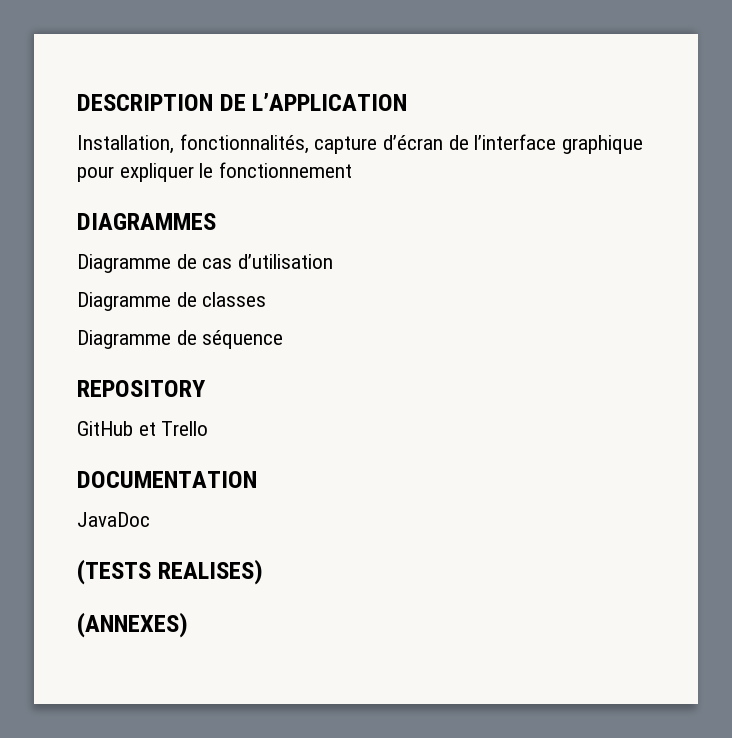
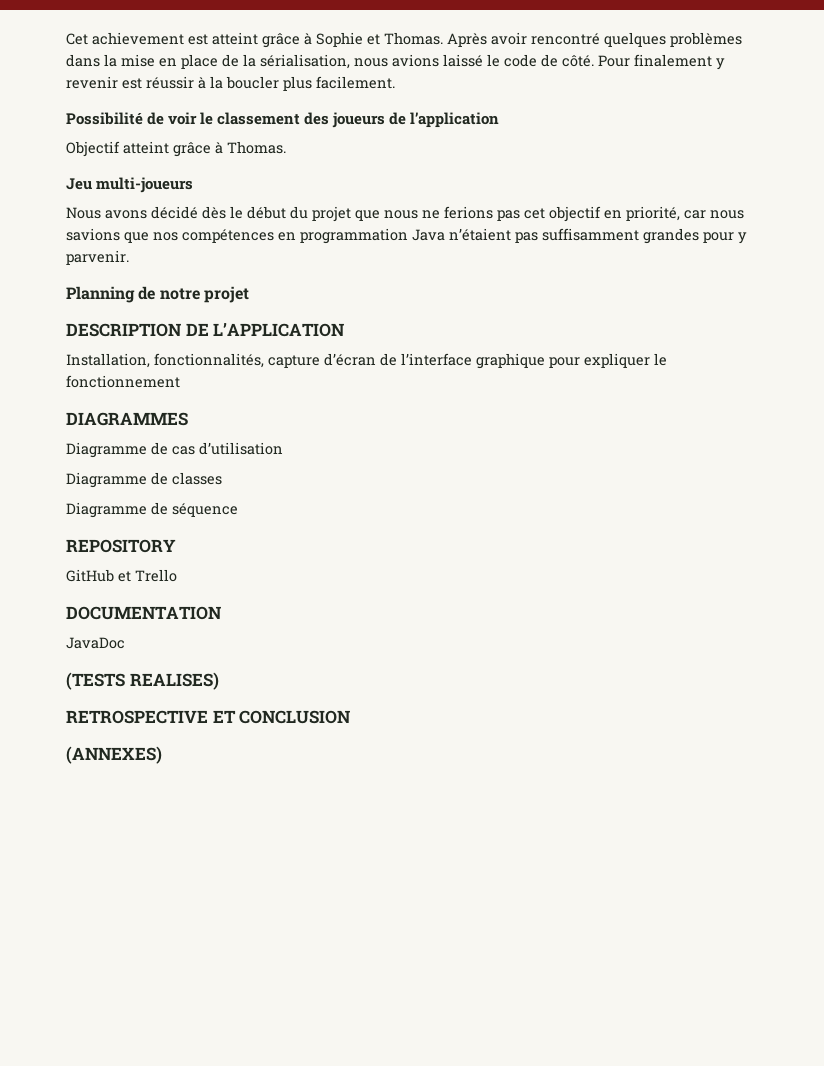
(77, 102) none -> [66,32,742,48] [66,54,725,70] [66,76,395,91] [66,112,500,128] [66,141,286,157] [66,177,194,193] [66,206,744,222] [66,228,747,244] [66,250,129,265] [66,286,249,303] Cet achievement est atteint grâce à Sophie et Thomas. Après avoir rencontré quelques problèmes dans la mise en place de la sérialisation, nous avions laissé le code de côté. Pour finalement y revenir est réussir à la boucler plus facilement. // Possibilité de voir le classement des joueurs de l’application // Objectif atteint grâce à Thomas. // Jeu multi-joueurs // Nous avons décidé dès le début du projet que nous ne ferions pas cet objectif en priorité, car nous savions que nos compétences en programmation Java n’étaient pas suffisamment grandes pour y parvenir. // Planning de notre projet //
(263, 572) none -> [66,710,351,724] // RETROSPECTIVE ET CONCLUSION

